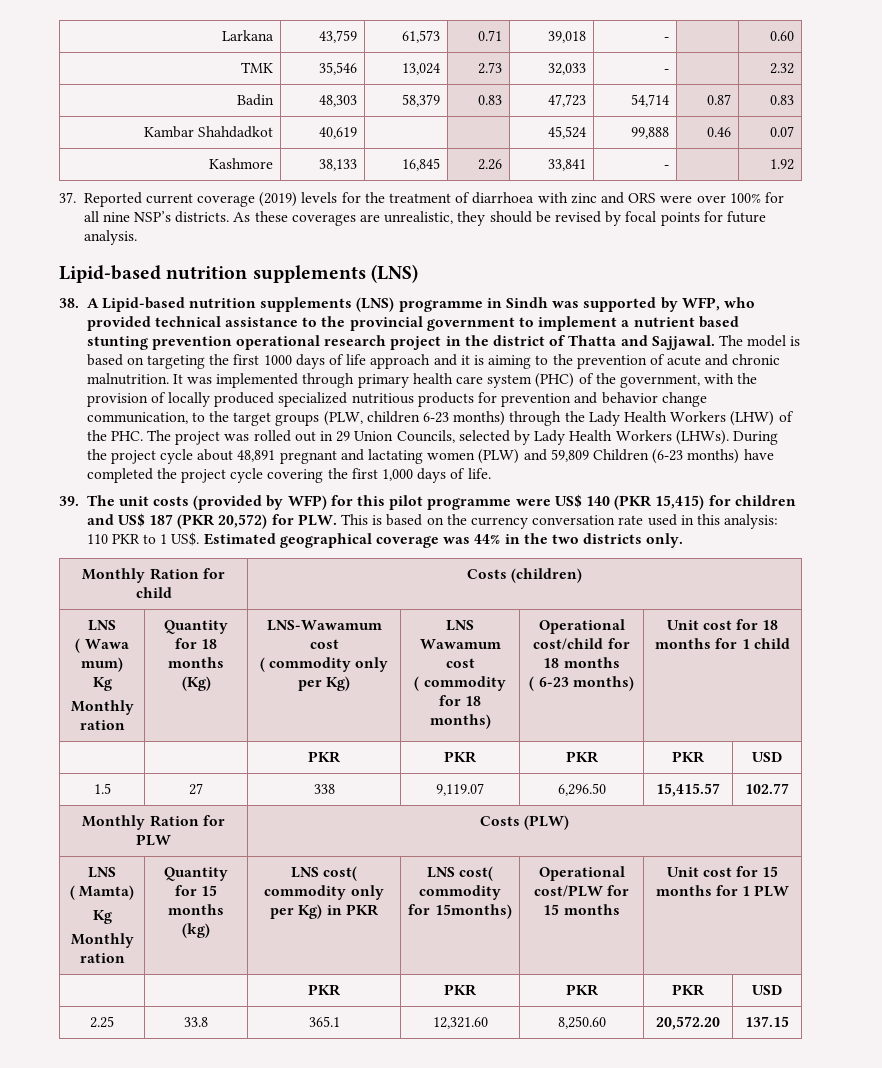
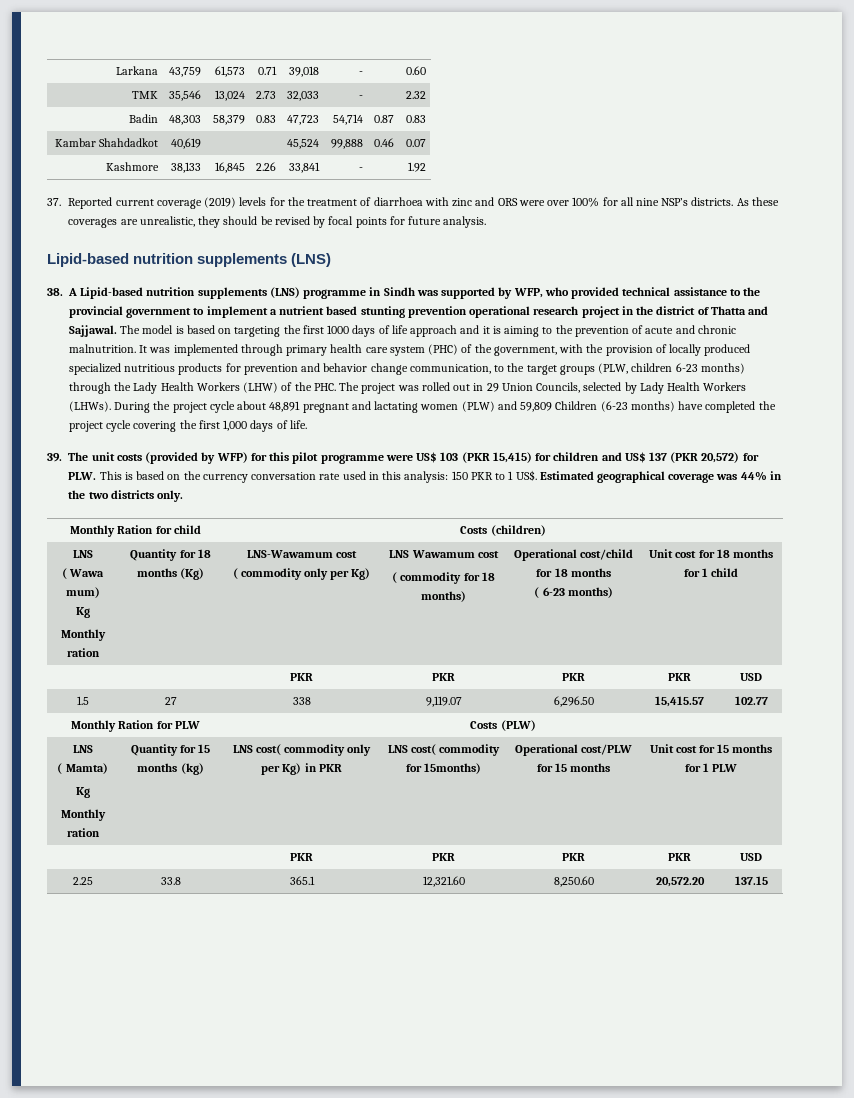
[585,496,610,506] 140 -> [440,452,459,461] 103
[149,514,174,525] 187 -> [648,452,667,461] 137
[86,534,108,544] 110 -> [451,471,468,480] 150

